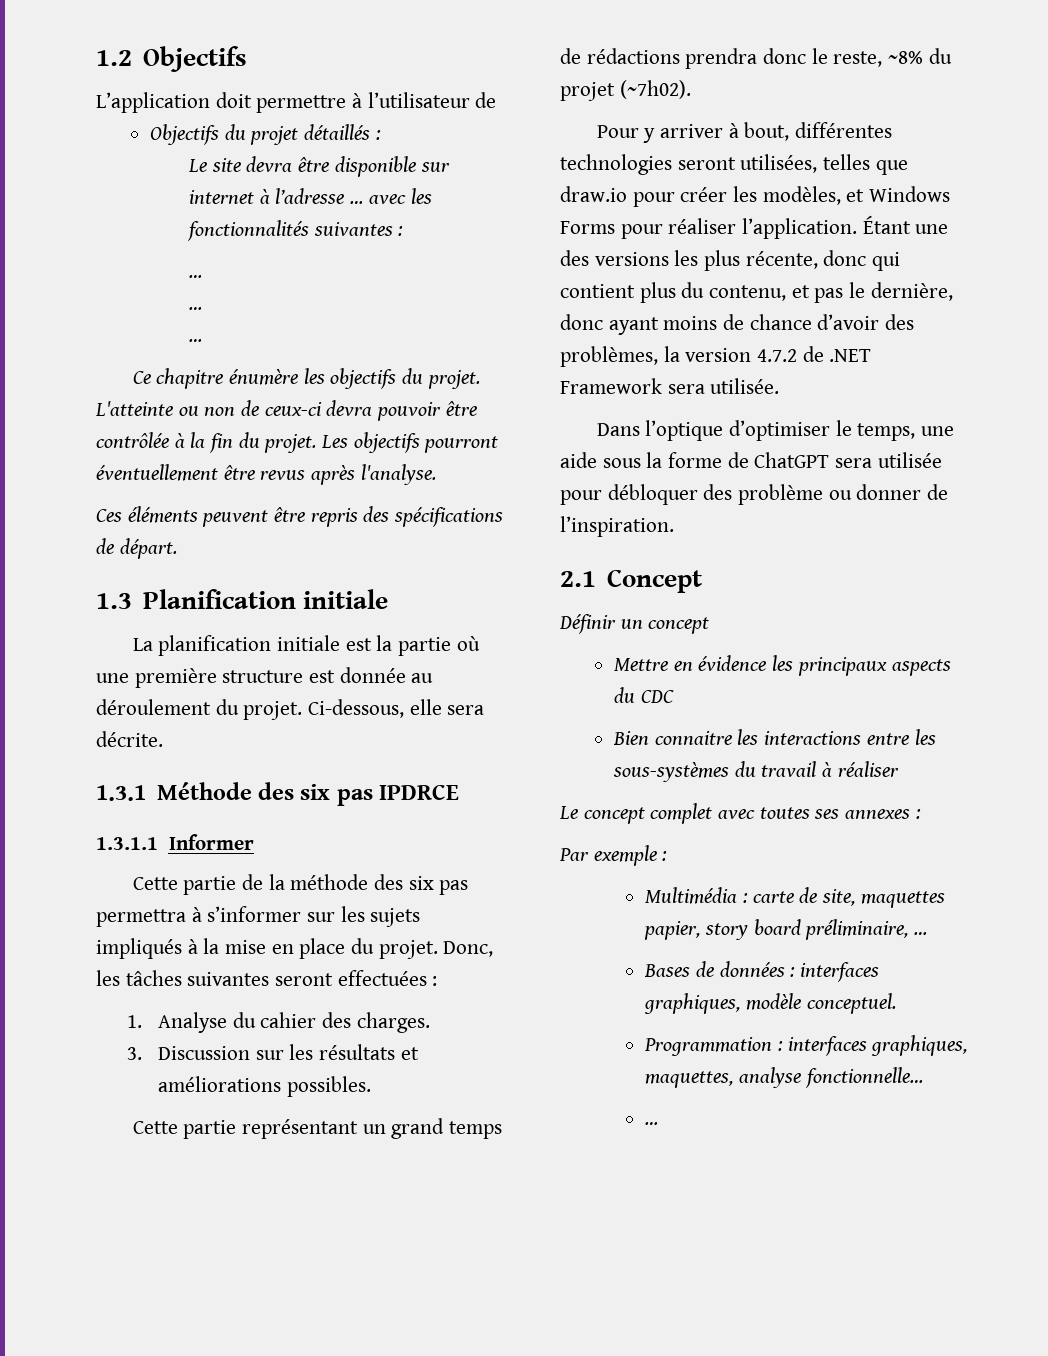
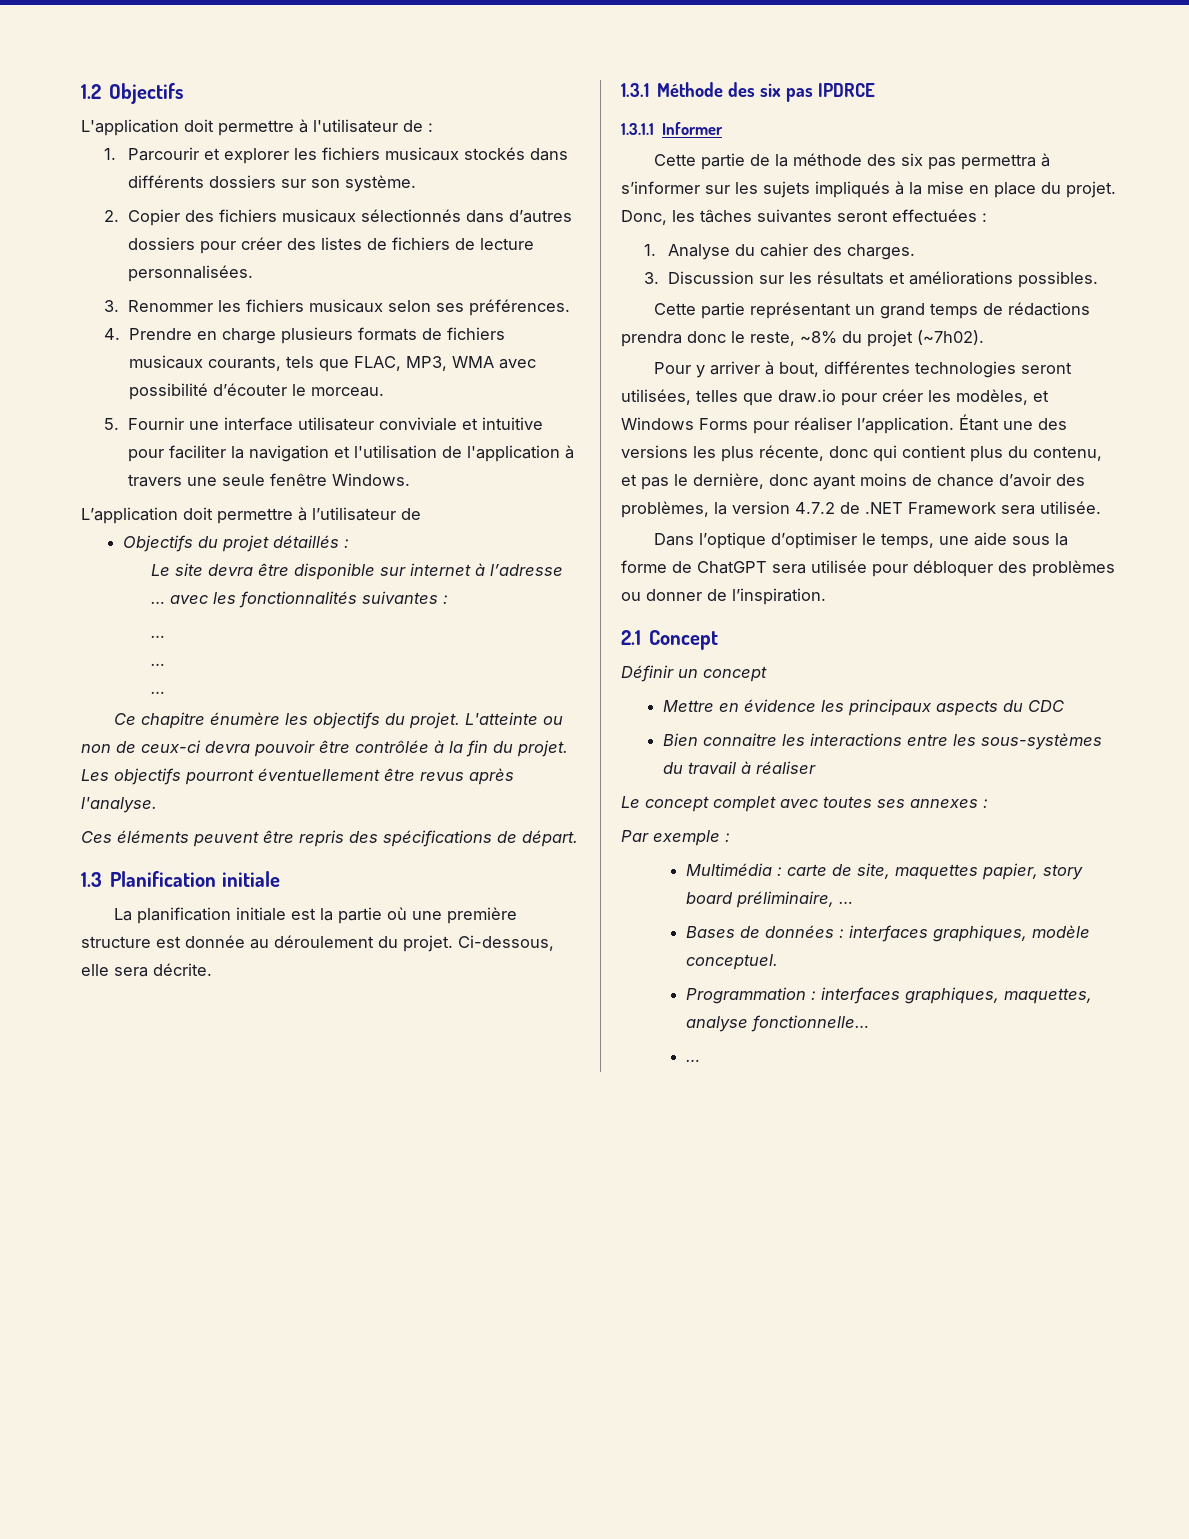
(247, 59) none -> [81,119,433,136] [104,147,568,164] [127,175,416,192] [104,209,572,226] [127,237,534,254] [127,265,253,282] [104,299,570,316] [104,327,505,344] [128,355,536,372] [128,383,384,400] [104,417,543,431] [127,445,574,462] [127,473,410,487] // L'application doit permettre à l'utilisateur de : // 1. Parcourir et explorer les fichiers musicaux stockés dans différents dossiers sur son système. // 2. Copier des fichiers musicaux sélectionnés dans d’autres dossiers pour créer des listes de fichiers de lecture personnalisées. // 3. Renommer les fichiers musicaux selon ses préférences. // 4. Prendre en charge plusieurs formats de fichiers musicaux courants, tels que FLAC, MP3, WMA avec possibilité d’écouter le morceau. // 5. Fournir une interface utilisateur conviviale et intuitive pour faciliter la navigation et l'utilisation de l'application à travers une seule fenêtre Windows.
[738,484,824,505] problème -> [1032,560,1115,577] problèmes

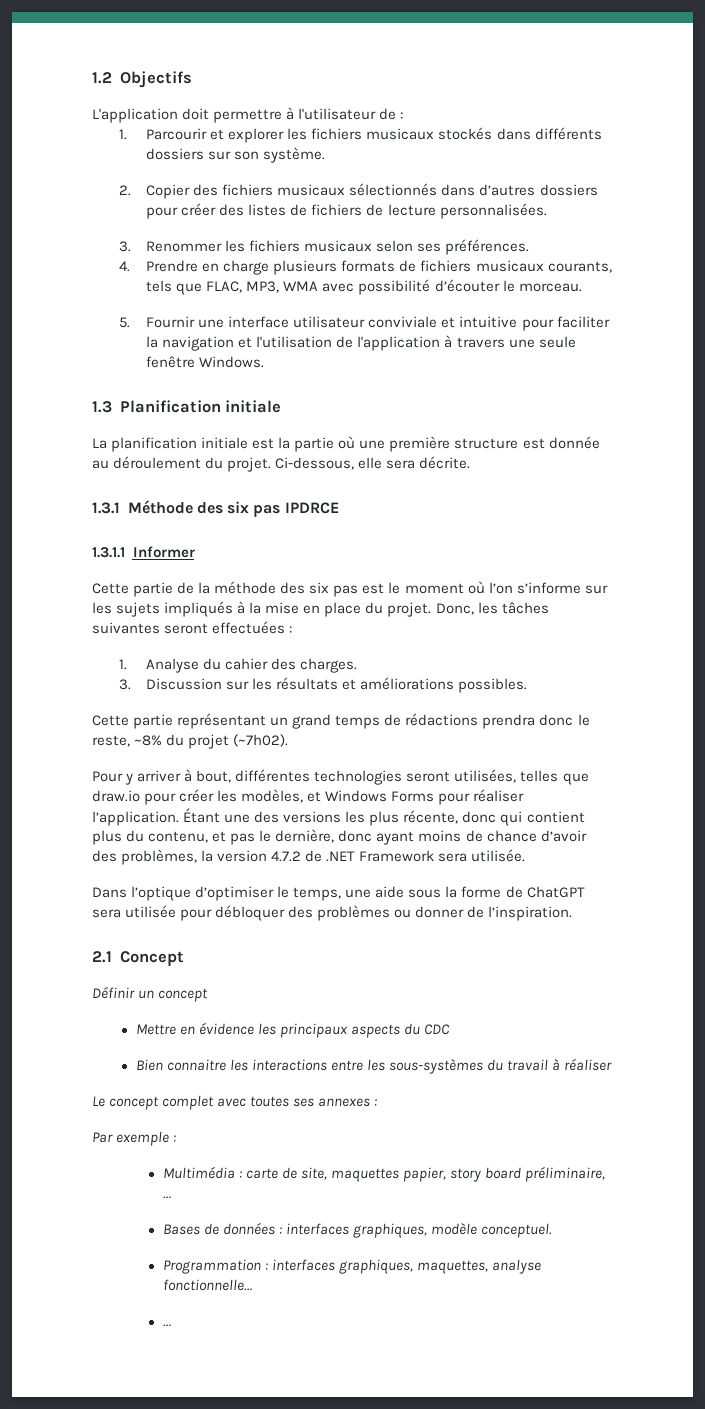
[81,507,421,524] [122,535,349,552] [151,563,564,580] [151,591,449,608] [151,635,166,638] [151,663,166,666] [151,691,166,694] [114,712,564,729] [81,740,568,757] [81,768,514,785] [81,797,157,813] [81,830,578,847] // L’application doit permettre à l’utilisateur de // Objectifs du projet détaillés : // Le site devra être disponible sur internet à l’adresse … avec les fonctionnalités suivantes : // … // … // … // Ce chapitre énumère les objectifs du projet. L'atteinte ou non de ceux-ci devra pouvoir être contrôlée à la fin du projet. Les objectifs pourront éventuellement être revus après l'analyse. // Ces éléments peuvent être repris des spécifications de départ. -> (265, 362) none
[961,153,1051,170] [621,181,700,194] permettra à s’informer -> [362,581,581,594] est le moment où l’on s’informe

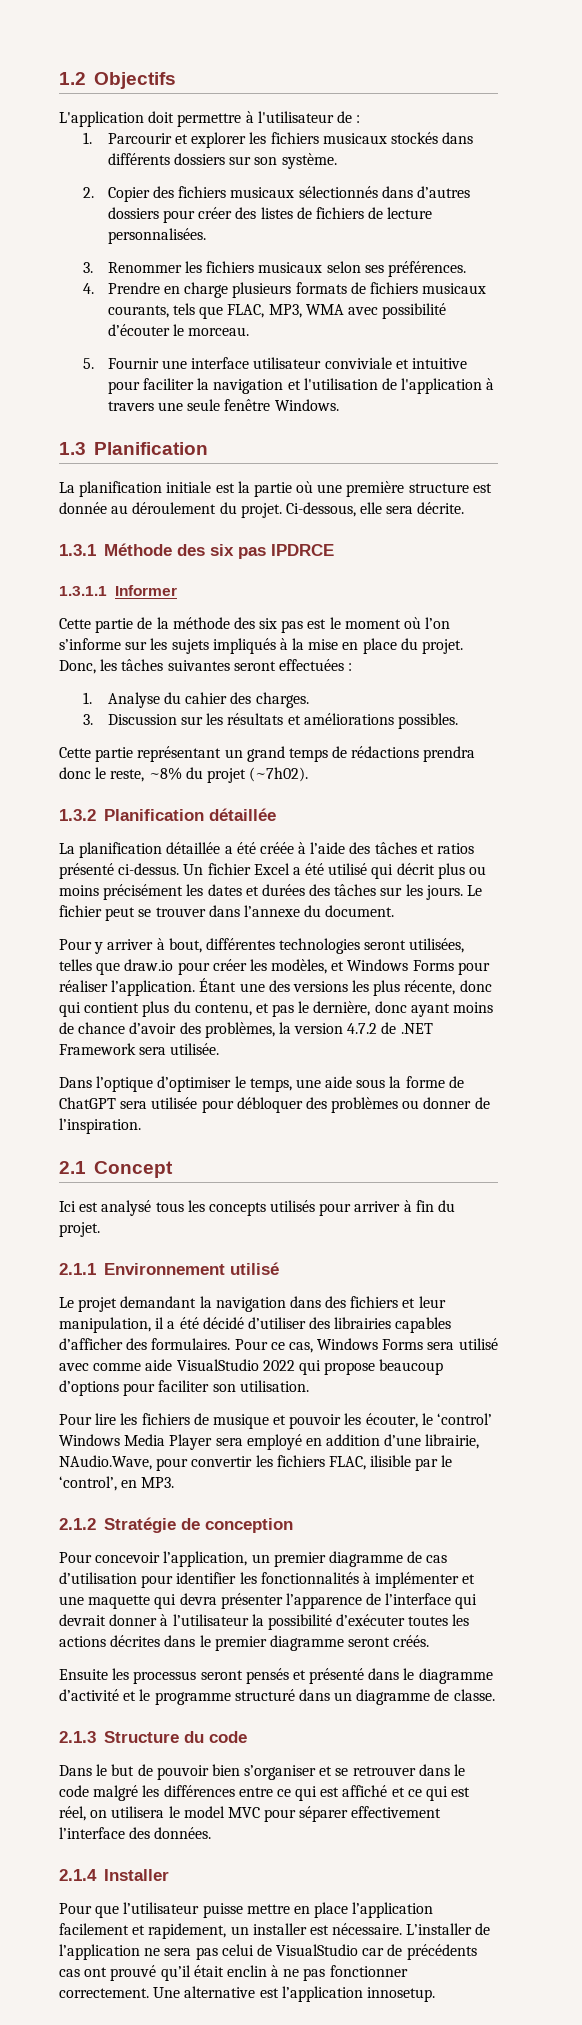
[224,400,281,413] initiale -> (208, 448) none
(289, 740) none -> [59,808,276,821] [59,842,475,858] [59,863,487,879] [59,884,483,900] [59,905,395,921] // 1.3.2 Planification détaillée // La planification détaillée a été créée à l’aide des tâches et ratios présenté ci-dessus. Un fichier Excel a été utilisé qui décrit plus ou moins précisément les dates et durées des tâches sur les jours. Le fichier peut se trouver dans l’annexe du document.
[92,986,209,1002] [135,1022,450,1038] [135,1058,613,1074] [92,1095,378,1110] [92,1131,177,1146] [162,1166,606,1182] [162,1196,171,1199] [162,1222,553,1238] [162,1259,541,1274] [162,1279,252,1291] [162,1324,171,1327] Définir un concept // Mettre en évidence les principaux aspects du CDC // Bien connaitre les interactions entre les sous-systèmes du travail à réaliser // Le concept complet avec toutes ses annexes : // Par exemple : // Multimédia : carte de site, maquettes papier, story board préliminaire, … // Bases de données : interfaces graphiques, modèle conceptuel. // Programmation : interfaces graphiques, maquettes, analyse fonctionnelle… // … -> [59,1200,456,1216] [59,1222,100,1237] [59,1262,279,1275] [59,1296,446,1312] [59,1317,452,1333] [59,1338,498,1353] [59,1359,444,1375] [59,1380,309,1396] [59,1413,493,1429] [59,1434,480,1450] [59,1455,453,1471] [59,1476,175,1491] [59,1517,293,1533] [59,1551,448,1567] [59,1572,476,1588] [59,1593,478,1609] [59,1614,470,1630] [59,1635,430,1651] [59,1668,493,1684] [59,1689,495,1705] [59,1731,247,1743] [59,1764,466,1780] [59,1785,471,1801] [59,1806,442,1822] [59,1827,212,1839] [59,1869,169,1881] [59,1902,434,1918] [59,1923,491,1939] [59,1944,477,1960] [59,1965,408,1981] [59,1986,435,2002] Ici est analysé tous les concepts utilisés pour arriver à fin du projet. // 2.1.1 Environnement utilisé // Le projet demandant la navigation dans des fichiers et leur manipulation, il a été décidé d’utiliser des librairies capables d’afficher des formulaires. Pour ce cas, Windows Forms sera utilisé avec comme aide VisualStudio 2022 qui propose beaucoup d’options pour faciliter son utilisation. // Pour lire les fichiers de musique et pouvoir les écouter, le ‘control’ Windows Media Player sera employé en addition d’une librairie, NAudio.Wave, pour convertir les fichiers FLAC, ilisible par le ‘control’, en MP3. // 2.1.2 Stratégie de conception // Pour concevoir l’application, un premier diagramme de cas d’utilisation pour identifier les fonctionnalités à implémenter et une maquette qui devra présenter l’apparence de l’interface qui devrait donner à l’utilisateur la possibilité d’exécuter toutes les actions décrites dans le premier diagramme seront créés. // Ensuite les processus seront pensés et présenté dans le diagramme d’activité et le programme structuré dans un diagramme de classe. // 2.1.3 Structure du code // Dans le but de pouvoir bien s’organiser et se retrouver dans le code malgré les différences entre ce qui est affiché et ce qui est réel, on utilisera le model MVC pour séparer effectivement l’interface des données. // 2.1.4 Installer // Pour que l’utilisateur puisse mettre en place l’application facilement et rapidement, un installer est nécessaire. L’installer de l’application ne sera pas celui de VisualStudio car de précédents cas ont prouvé qu’il était enclin à ne pas fonctionner correctement. Une alternative est l’application innosetup.

